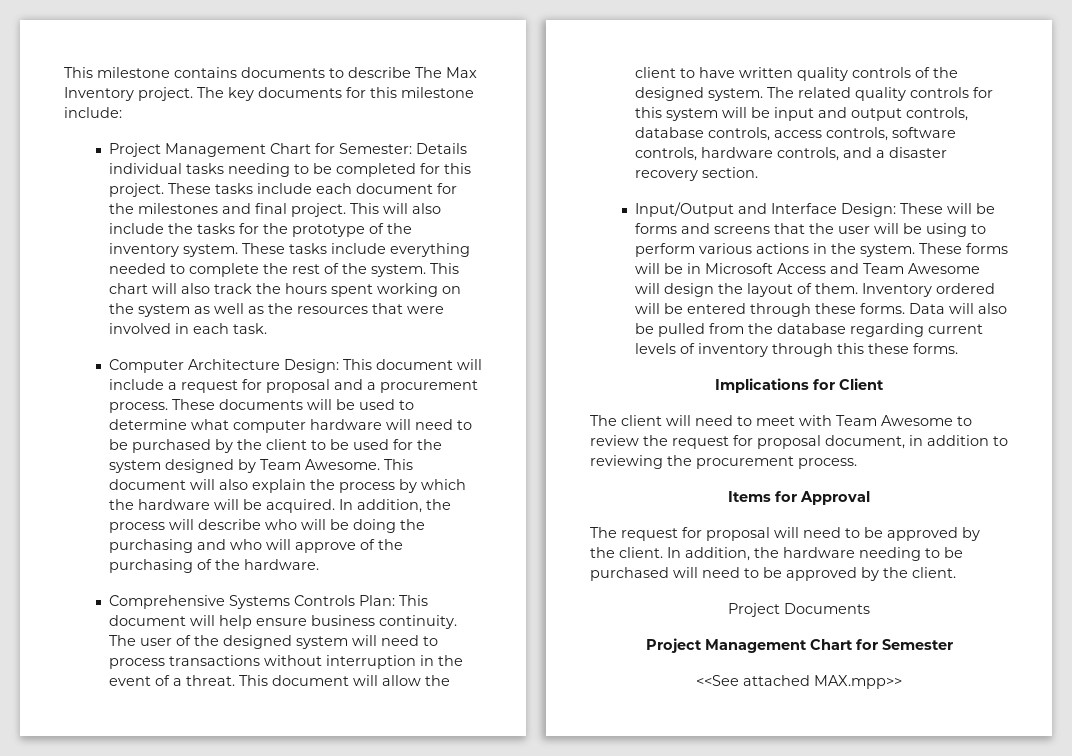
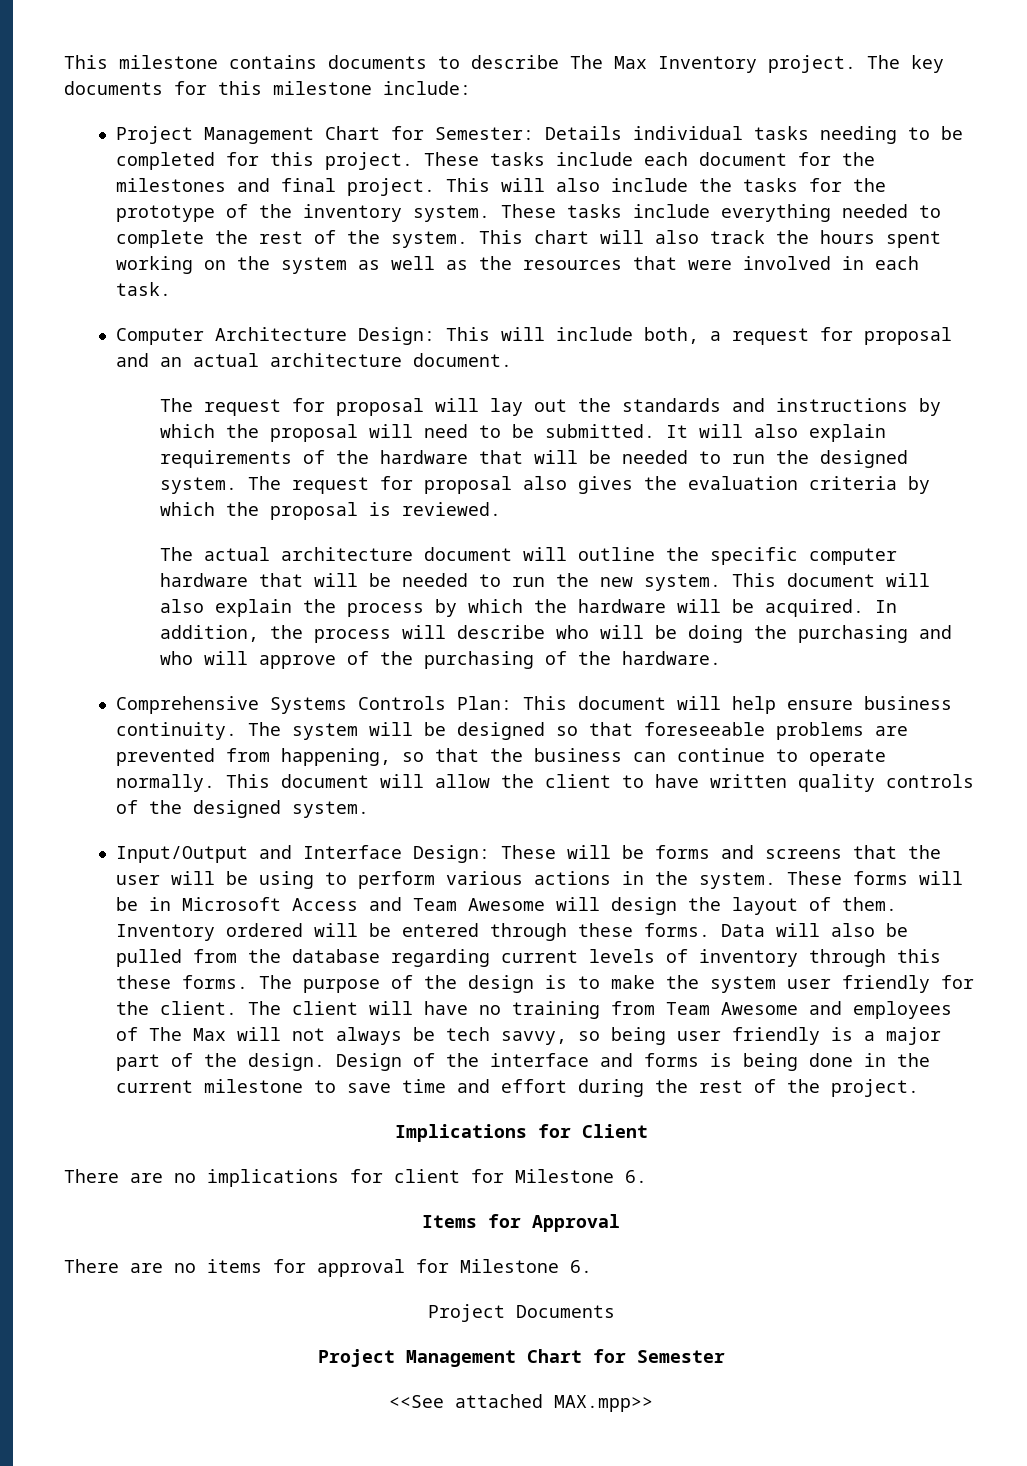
[375,359,453,370] document -> (490, 334) none
(164, 384) none -> [643,327,699,344] both,
[366,380,478,393] [108,399,414,413] [108,419,472,433] [108,439,442,453] [108,459,380,473] a procurement process. These documents will be used to determine what computer hardware will need to be purchased by the client to be used for the system designed by Team Awesome. -> [159,353,512,367] [159,398,941,416] [159,424,886,442] [159,450,908,468] [159,476,930,494] [159,502,501,520] [159,547,897,565] [159,573,721,591] an actual architecture document. // The request for proposal will lay out the standards and instructions by which the proposal will need to be submitted. It will also explain requirements of the hardware that will be needed to run the designed system. The request for proposal also gives the evaluation criteria by which the proposal is reviewed. // The actual architecture document will outline the specific computer hardware that will be needed to run the new system.
[139,635,438,649] [108,655,463,669] [108,675,235,686] user of the designed system will need to process transactions without interruption in the event of a threat. -> [291,722,908,740] [115,748,886,766] [115,774,215,792] system will be designed so that foreseeable problems are prevented from happening, so that the business can continue to operate normally.
[766,87,993,101] [634,107,968,121] [634,127,956,141] [634,147,947,161] [634,167,758,181] The related quality controls for this system will be input and output controls, database controls, access controls, software controls, hardware controls, and a disaster recovery section. -> (369, 809) none
[715,378,884,393] [590,415,972,426] [590,435,1008,449] [590,455,857,469] [728,491,870,505] [590,527,980,541] [590,547,963,561] [590,567,956,581] // Implications for Client // The client will need to meet with Team Awesome to review the request for proposal document, in addition to reviewing the procurement process. // Items for Approval // The request for proposal will need to be approved by the client. In addition, the hardware needing to be purchased will need to be approved by the client. -> [258,975,974,993] [115,1001,952,1019] [115,1027,941,1045] [115,1053,930,1071] [115,1079,919,1097] [394,1124,648,1142] [64,1169,647,1187] [422,1214,620,1232] [64,1259,592,1277] The purpose of the design is to make the system user friendly for the client. The client will have no training from Team Awesome and employees of The Max will not always be tech savvy, so being user friendly is a major part of the design. Design of the interface and forms is being done in the current milestone to save time and effort during the rest of the project. // Implications for Client // There are no implications for client for Milestone 6. // Items for Approval // There are no items for approval for Milestone 6.

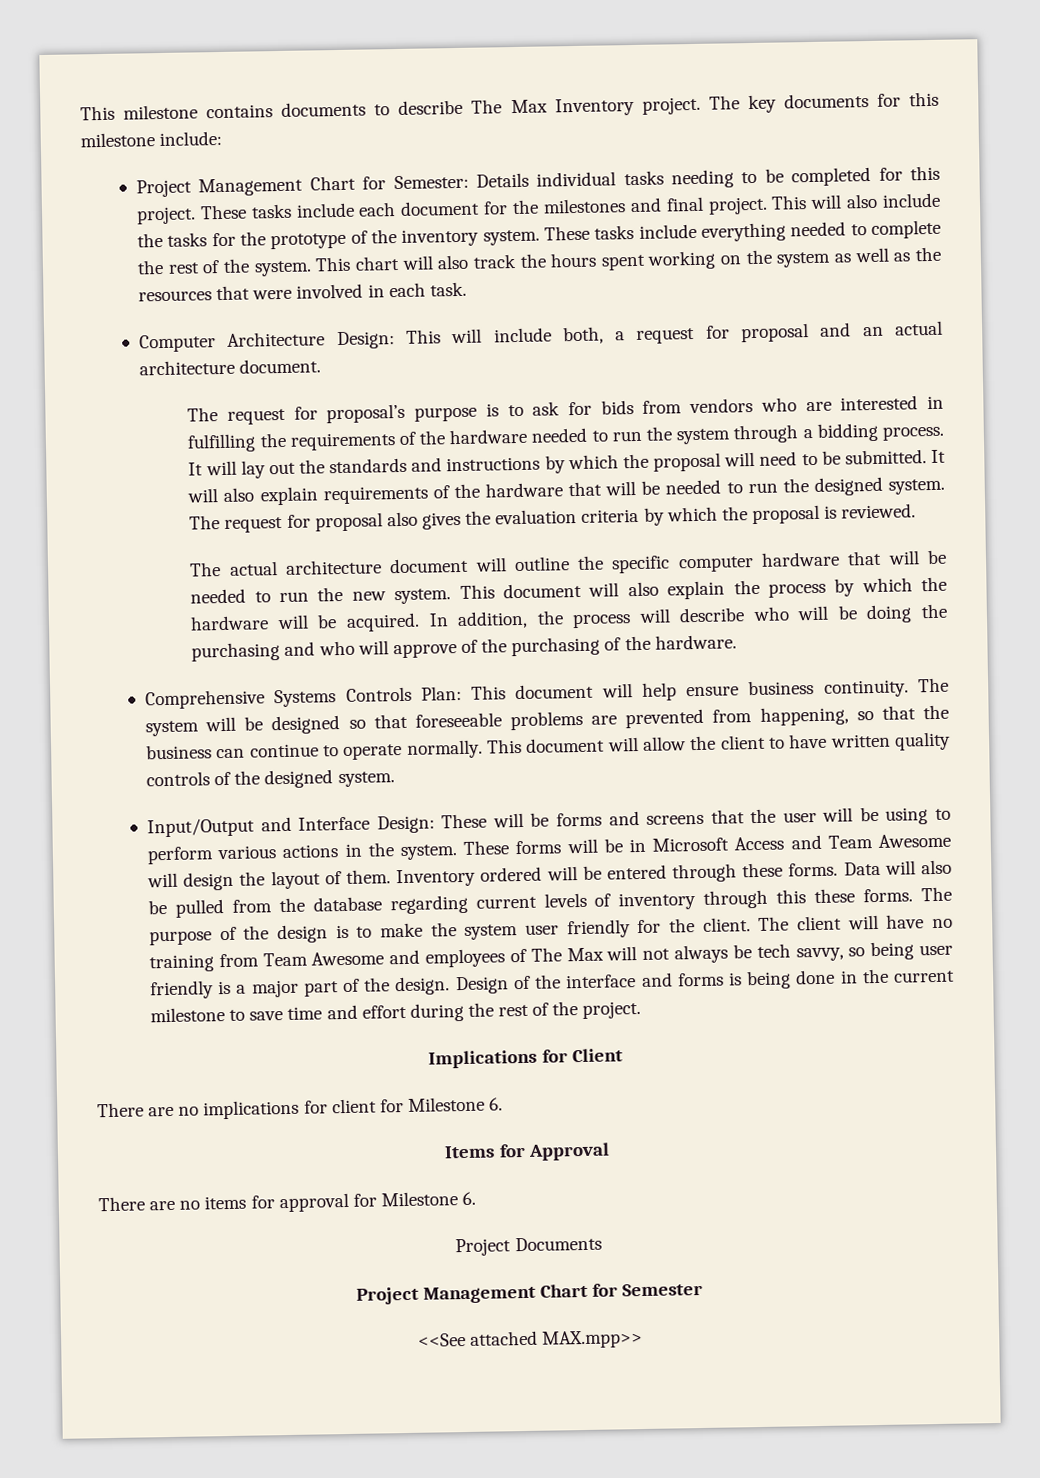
[335,398,424,416] proposal -> [326,395,945,424] [187,422,945,453] [188,462,204,476] proposal’s purpose is to ask for bids from vendors who are interested in fulfilling the requirements of the hardware needed to run the system through a bidding process. It

